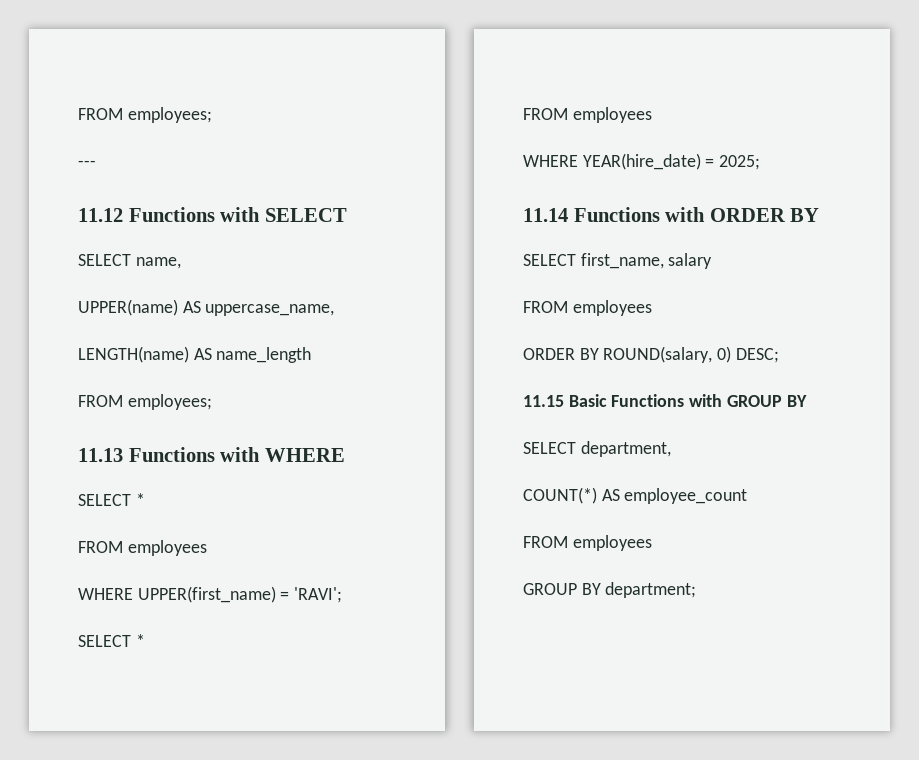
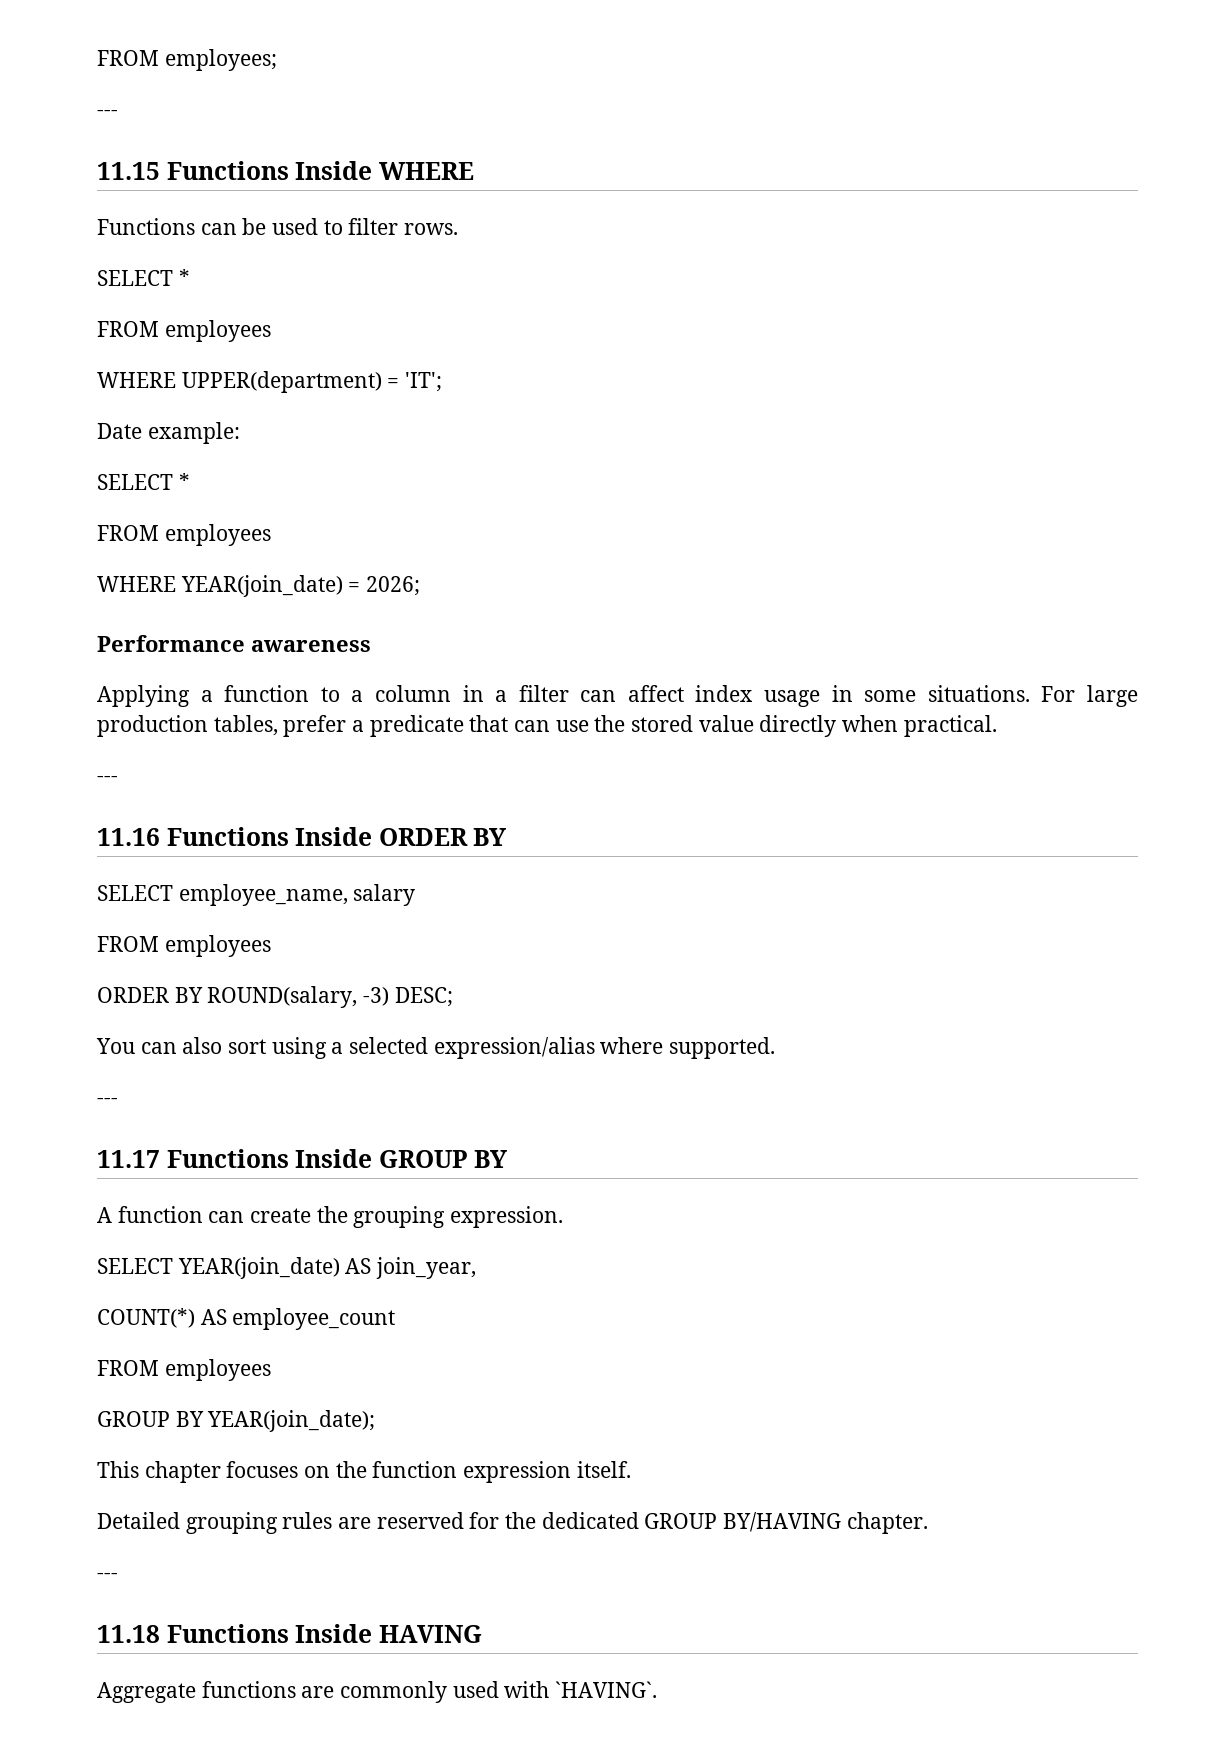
[78,207,347,222] [78,254,181,269] [78,299,335,316] [78,346,312,363] [78,394,212,410] [78,447,345,462] [78,493,145,506] [78,540,207,556] [78,586,343,603] [78,634,145,647] [523,107,652,123] [523,153,761,170] [523,207,706,222] 11.12 Functions with SELECT // SELECT name, // UPPER(name) AS uppercase_name, // LENGTH(name) AS name_length // FROM employees; // 11.13 Functions with WHERE // SELECT * // FROM employees // WHERE UPPER(first_name) = 'RAVI'; // SELECT * // FROM employees // WHERE YEAR(hire_date) = 2025; // 11.14 Functions with -> [97,161,474,180] [97,218,459,235] [97,269,190,286] [97,320,271,342] [97,371,443,393] [97,422,240,444] [97,473,190,490] [97,524,271,546] [97,575,421,597] [97,635,371,652] [97,685,1139,707] [97,715,997,737] [97,776,118,783] [97,827,373,846] 11.15 Functions Inside WHERE // Functions can be used to filter rows. // SELECT * // FROM employees // WHERE UPPER(department) = 'IT'; // Date example: // SELECT * // FROM employees // WHERE YEAR(join_date) = 2026; // Performance awareness // Applying a function to a column in a filter can affect index usage in some situations. For large production tables, prefer a predicate that can use the stored value directly when practical. // --- // 11.16 Functions Inside
[580,253,664,269] first_name, -> [178,884,348,906] employee_name,
[717,346,732,363] 0) -> [363,987,390,1006] -3)
[523,394,807,407] [523,441,671,457] 11.15 Basic Functions with GROUP BY // SELECT department, -> [96,1037,776,1059] [97,1098,118,1105] [97,1149,508,1168] [97,1206,564,1228] [97,1257,477,1279] You can also sort using a selected expression/alias where supported. // --- // 11.17 Functions Inside GROUP BY // A function can create the grouping expression. // SELECT YEAR(join_date) AS join_year,
[605,582,697,598] department; -> [207,1410,376,1432] [97,1461,631,1483] [97,1512,928,1534] [97,1573,118,1580] [97,1624,482,1643] [97,1681,658,1703] YEAR(join_date); // This chapter focuses on the function expression itself. // Detailed grouping rules are reserved for the dedicated GROUP BY/HAVING chapter. // --- // 11.18 Functions Inside HAVING // Aggregate functions are commonly used with `HAVING`.

